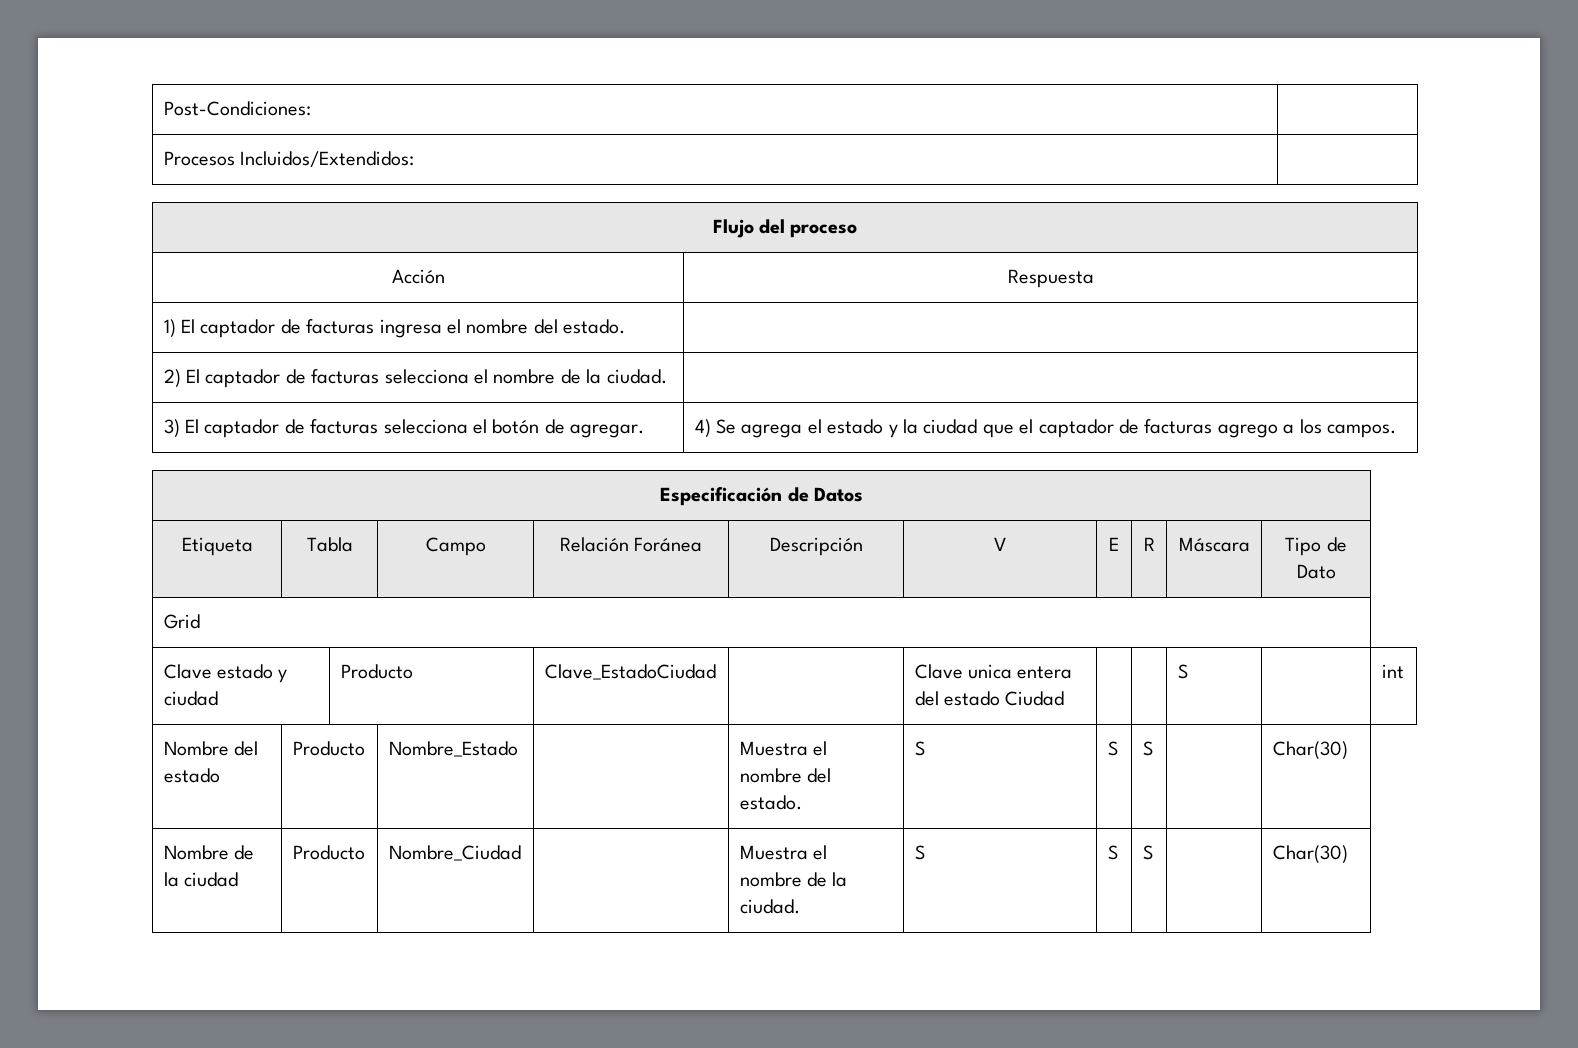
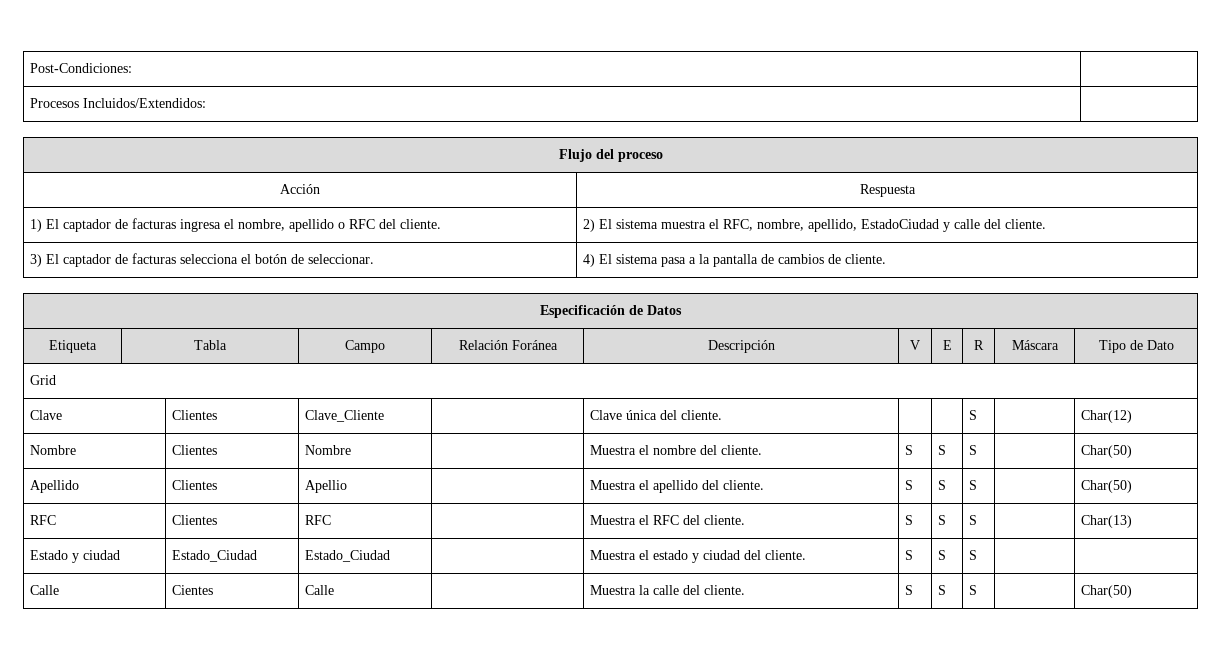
[466,319,626,334] [163,369,667,388] nombre del estado. | // 2) El captador de facturas selecciona el nombre de la ciudad. | -> [237,219,441,232] [582,219,1046,232] nombre, apellido o RFC del cliente. | 2) El sistema muestra el RFC, nombre, apellido, EstadoCiudad y calle del cliente.
[570,424,645,438] agregar. -> [307,254,374,264] seleccionar.
[715,419,1396,438] Se agrega el estado y la ciudad que el captador de facturas agrego a los campos. -> [598,254,886,267] El sistema pasa a la pantalla de cambios de cliente.
[216,664,288,683] [163,691,218,706] [340,664,413,679] [544,664,716,680] [914,664,1073,679] [914,691,1065,706] [1177,664,1188,679] [1381,664,1404,679] [163,741,258,756] [163,768,220,783] [292,741,365,756] [388,741,518,757] estado y ciudad | Producto | Clave_EstadoCiudad | | Clave unica entera del estado Ciudad | | | S | | int // Nombre del estado | Producto | Nombre_Estado -> [171,410,217,420] [304,410,384,422] [589,410,722,420] [968,410,977,420] [1080,410,1132,423] [29,445,76,455] [171,445,217,455] [304,445,351,455] | Clientes | Clave_Cliente | | Clave única del cliente. | | | S | | Char(12) // Nombre | Clientes | Nombre
[739,795,802,810] [914,741,925,756] [1107,741,1118,756] [1142,741,1153,756] [1272,741,1348,760] [163,845,254,860] [163,872,238,887] [292,845,365,860] [388,845,521,861] [739,845,827,860] [739,872,848,887] [739,899,800,914] [914,845,925,860] [1107,845,1118,860] [1142,845,1153,860] [1272,845,1348,864] estado. | S | S | S | | Char(30) // Nombre de la ciudad | Producto | Nombre_Ciudad | | Muestra el nombre de la ciudad. | S | S | S | | Char(30) -> [720,445,762,455] [904,445,913,455] [937,445,946,455] [968,445,977,455] [1080,445,1132,458] [29,480,79,493] [171,480,217,490] [304,480,347,493] [589,480,764,493] [904,480,913,490] [937,480,946,490] [968,480,977,490] [1080,480,1132,493] [29,515,56,525] [171,515,217,525] [304,515,331,525] [589,515,745,525] [904,515,913,525] [937,515,946,525] [968,515,977,525] [1080,515,1132,528] [29,550,120,563] [171,550,257,562] [304,550,390,562] [589,550,806,563] [904,550,913,560] [937,550,946,560] [968,550,977,560] [29,585,59,595] [171,585,213,595] [304,585,334,595] [589,585,745,595] [904,585,913,595] [937,585,946,595] [968,585,977,595] [1080,585,1132,598] cliente. | S | S | S | | Char(50) // Apellido | Clientes | Apellio | | Muestra el apellido del cliente. | S | S | S | | Char(50) // RFC | Clientes | RFC | | Muestra el RFC del cliente. | S | S | S | | Char(13) // Estado y ciudad | Estado_Ciudad | Estado_Ciudad | | Muestra el estado y ciudad del cliente. | S | S | S | | // Calle | Cientes | Calle | | Muestra la calle del cliente. | S | S | S | | Char(50)

